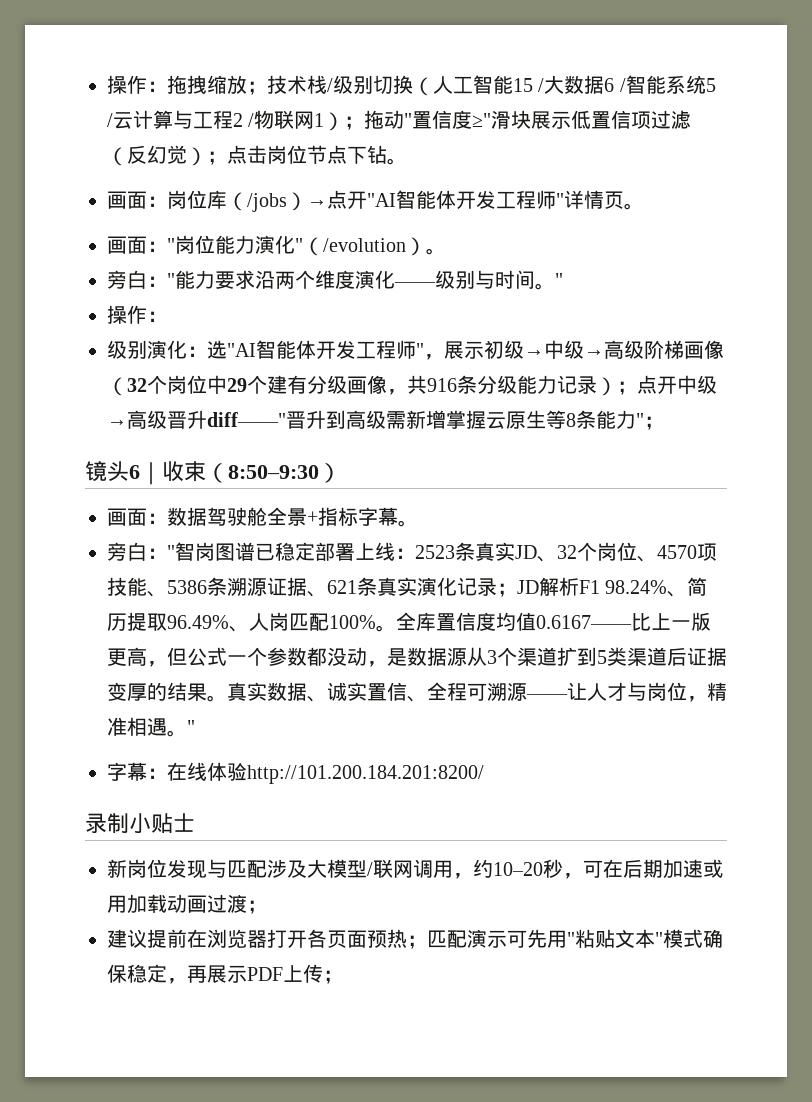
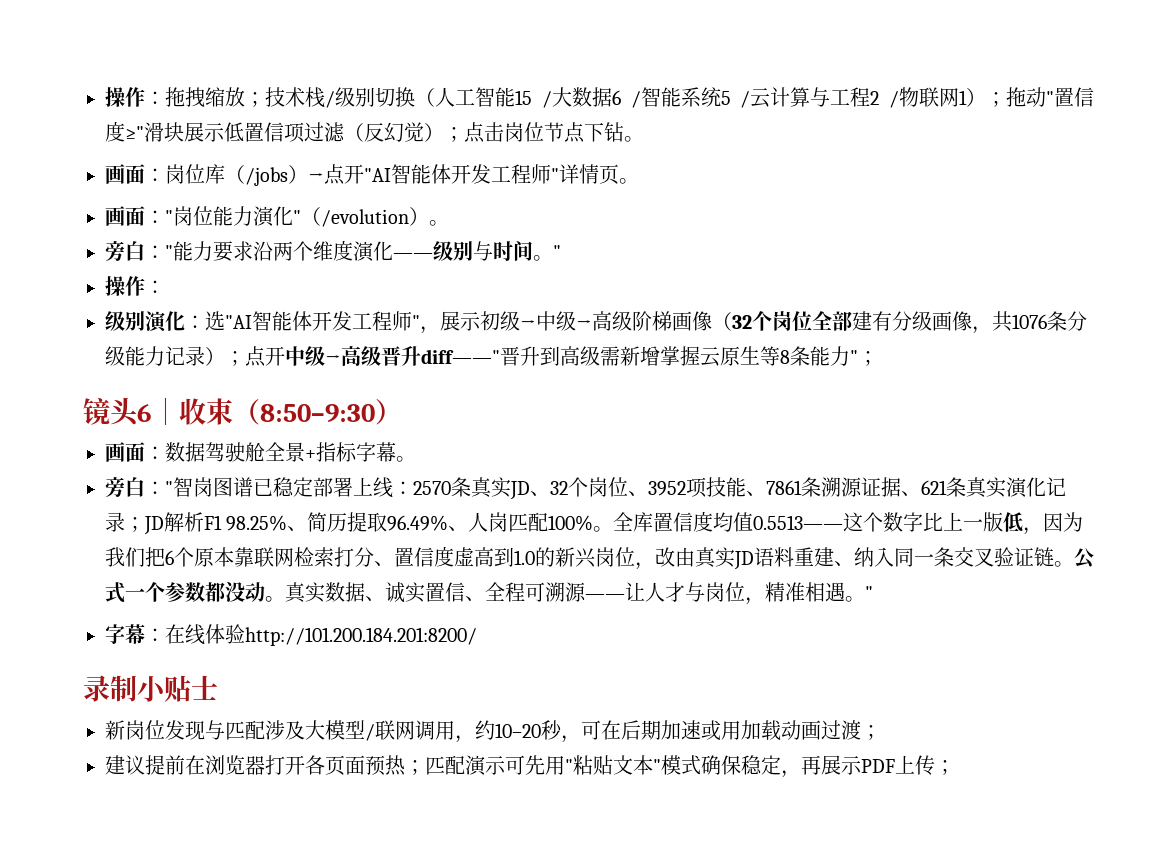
[207,375,267,394] 中29个 -> [812,311,852,331] 全部
[427,378,457,392] 916 -> [1012,314,1047,329] 1076
[415,545,455,559] 2523 -> [413,481,451,495] 2570
[657,545,697,559] 4570 -> [648,481,686,496] 3952
[167,580,207,594] 5386 -> [766,480,802,495] 7861
[605,580,668,594] 98.24% -> [226,515,288,531] 98.25%
[536,612,711,631] [107,647,187,667] 0.6167——比上一版更高，但 -> [753,512,1084,535] [105,546,1074,570] 0.5513——这个数字比上一版低，因为我们把6个原本靠联网检索打分、置信度虚高到1.0的新兴岗位，改由真实JD语料重建、纳入同一条交叉验证链。
[367,647,727,667] [107,682,207,701] ，是数据源从3个渠道扩到5类渠道后证据变厚的结果 -> (265, 592) none

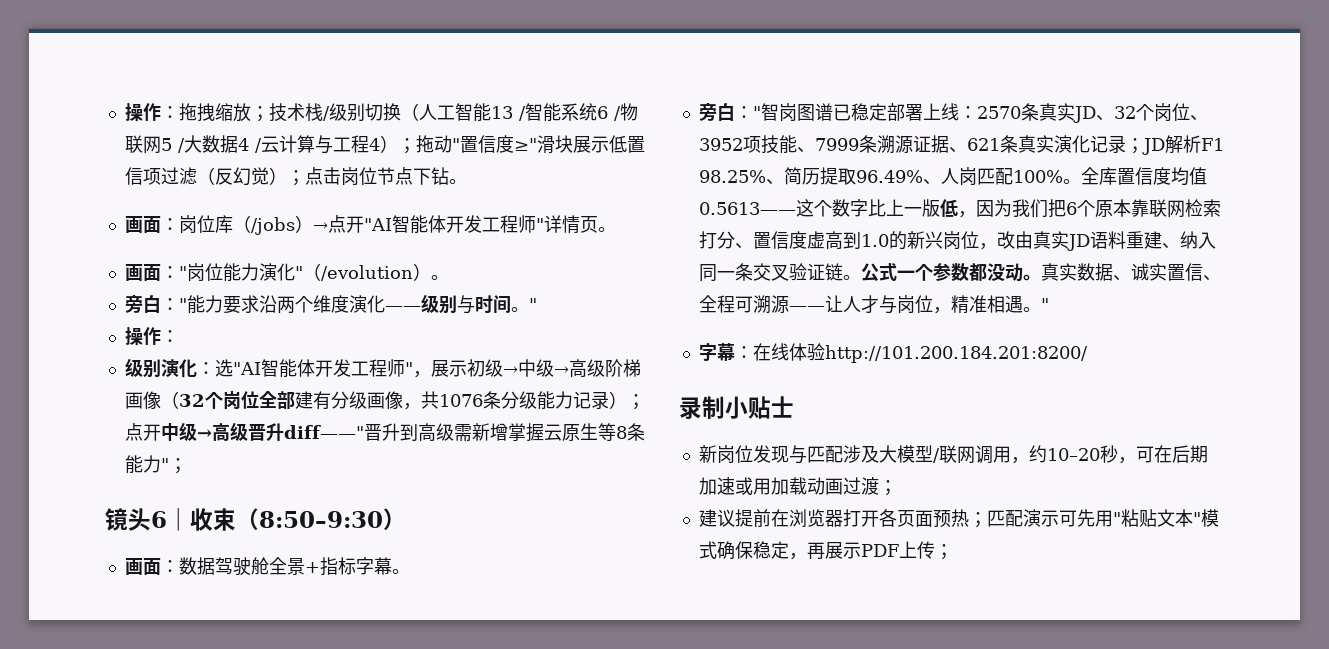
[515,87,967,108] 15 /大数据6 /智能系统5 /云计算与工程2 /物联网1 -> [490,103,638,122] [124,135,380,154] 13 /智能系统6 /物联网5 /大数据4 /云计算与工程4
[766,480,802,495] 7861 -> [814,138,859,151] 7999
[753,515,844,530] 0.5513—— -> [698,202,796,215] 0.5613——

